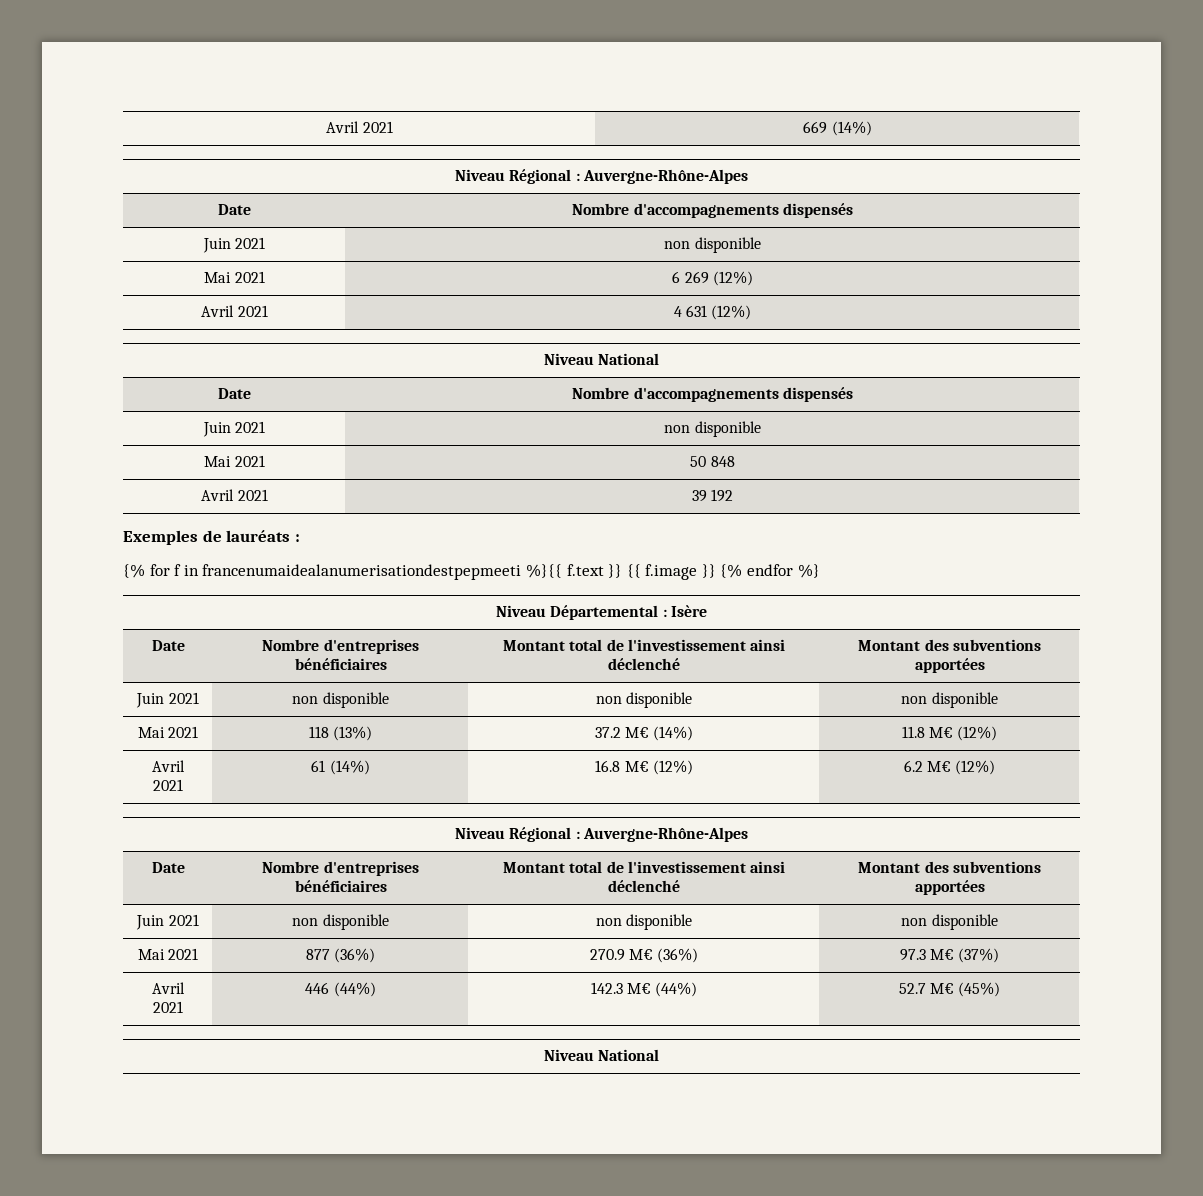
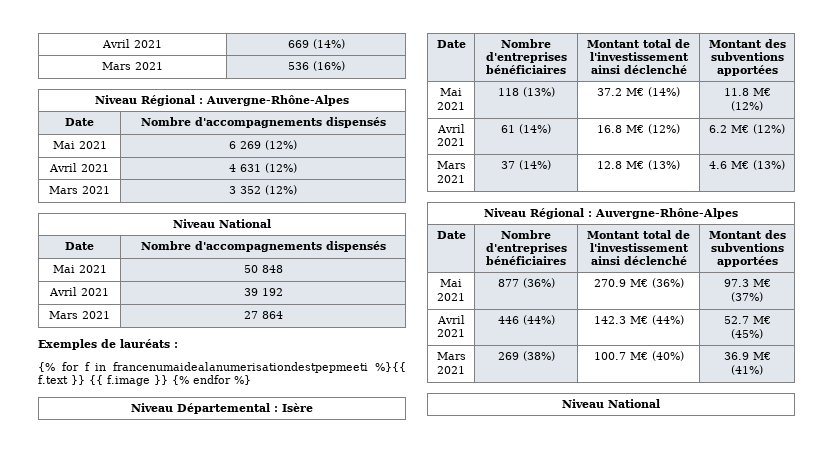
(872, 128) none -> [102,62,163,70] [287,61,345,71] // Mars 2021 | 536 (16%)
[202,237,266,253] [664,237,761,253] // Juin 2021 | non disponible -> (386, 122) none
(752, 312) none -> [49,186,110,194] [229,185,297,195] // Mars 2021 | 3 352 (12%)
[202,421,266,437] [664,421,761,437] // Juin 2021 | non disponible -> (386, 246) none
(734, 495) none -> [49,311,110,319] [243,311,283,319] // Mars 2021 | 27 864
[136,692,199,708] [292,692,389,708] [595,692,693,708] [901,692,998,708] // Juin 2021 | non disponible | non disponible | non disponible -> (778, 70) none
(996, 767) none -> [436,161,466,169] [437,175,465,183] [501,160,551,170] [597,160,680,170] [709,160,785,170] // Mars 2021 | 37 (14%) | 12.8 M€ (13%) | 4.6 M€ (13%)
[136,914,199,930] [292,914,389,930] [595,914,693,930] [901,914,998,930] // Juin 2021 | non disponible | non disponible | non disponible -> (778, 261) none
(1001, 989) none -> [436,352,466,360] [437,366,465,374] [497,351,555,361] [593,351,684,361] [723,352,771,360] [731,365,763,375] // Mars 2021 | 269 (38%) | 100.7 M€ (40%) | 36.9 M€ (41%)

